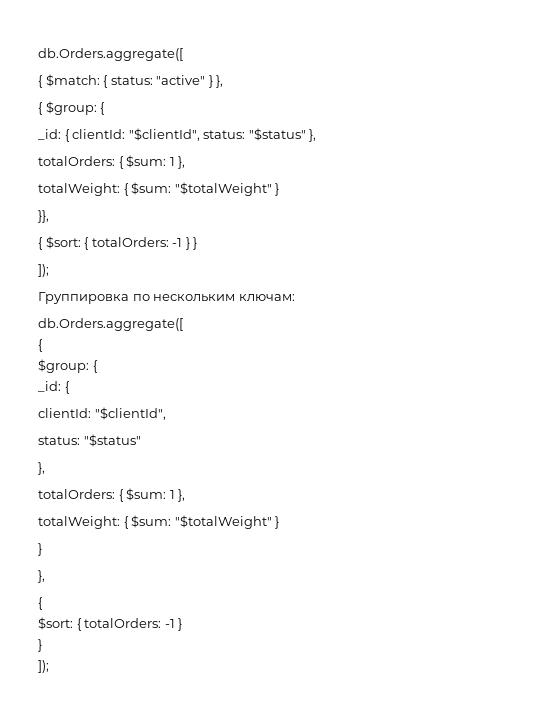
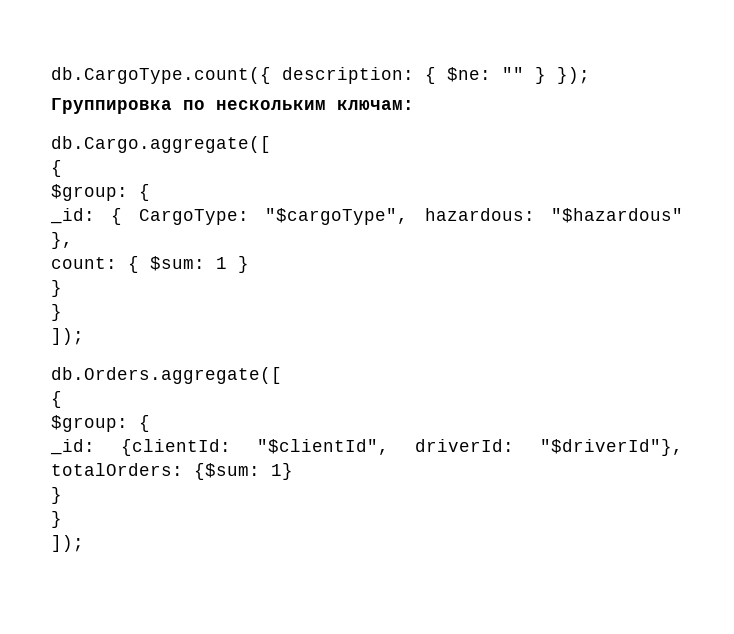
[38,48,183,61] [38,74,224,88] [38,101,106,115] [38,128,317,142] [38,155,186,169] [38,182,280,196] [38,210,49,223] [38,236,198,250] [38,264,49,277] [38,292,295,304] db.Orders.aggregate([ // { $match: { status: "active" } }, // { $group: { // _id: { clientId: "$clientId", status: "$status" }, // totalOrders: { $sum: 1 }, // totalWeight: { $sum: "$totalWeight" } // }}, // { $sort: { totalOrders: -1 } } // ]); // Группировка по нескольким ключам: -> [51,67,590,84] [51,98,414,114] [51,136,271,153] [51,160,62,177] [51,184,150,201] [50,208,683,225] [51,232,73,249] [51,256,249,273] [51,280,62,297] [51,304,62,321] [51,328,84,345] db.CargoType.count({ description: { $ne: "" } }); // Группировка по нескольким ключам: // db.Cargo.aggregate([ // { // $group: { // _id: { CargoType: "$cargoType", hazardous: "$hazardous" }, // count: { $sum: 1 } // } // } // ]);
[64,381,70,394] [38,407,166,420] [38,434,141,447] [38,462,45,475] [38,488,186,502] [38,515,280,529] [38,543,42,556] [38,570,45,583] [38,597,43,610] [38,617,175,631] { // clientId: "$clientId", // status: "$status" // }, // totalOrders: { $sum: 1 }, // totalWeight: { $sum: "$totalWeight" } // } // }, // { // $sort: { totalOrders: -1 -> [121,439,683,456] [51,463,293,480] {clientId: "$clientId", driverId: "$driverId"}, totalOrders: {$sum: 1} //

